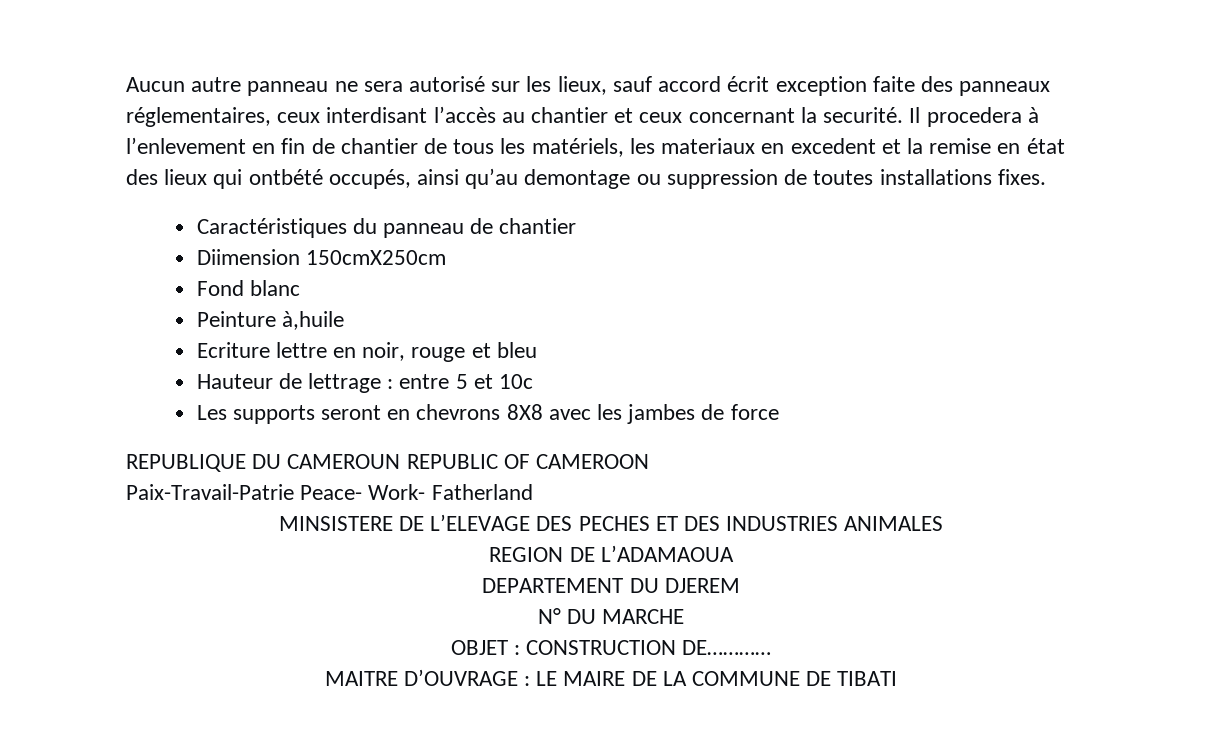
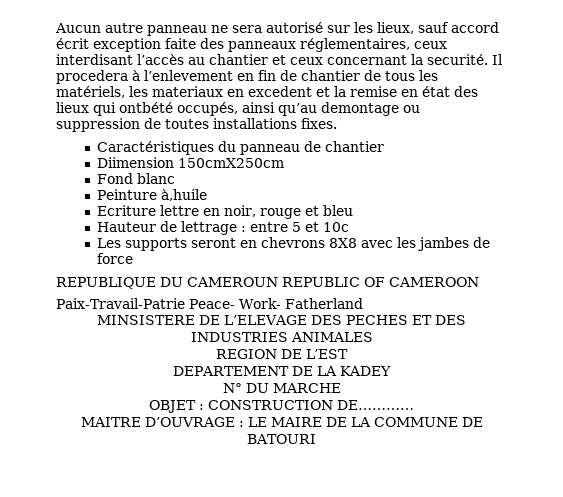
[600,545,734,562] L’ADAMAOUA -> [305,349,349,359] L’EST
[629,578,740,593] DU DJEREM -> [291,366,391,376] DE LA KADEY
[837,671,898,686] TIBATI -> [247,434,316,444] BATOURI

